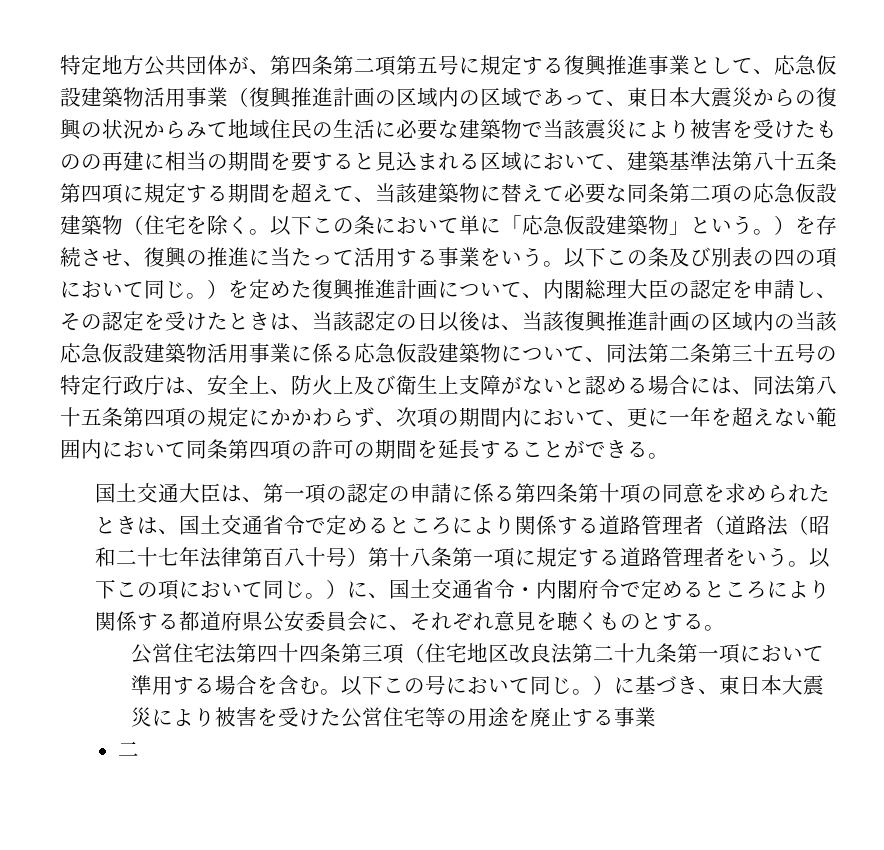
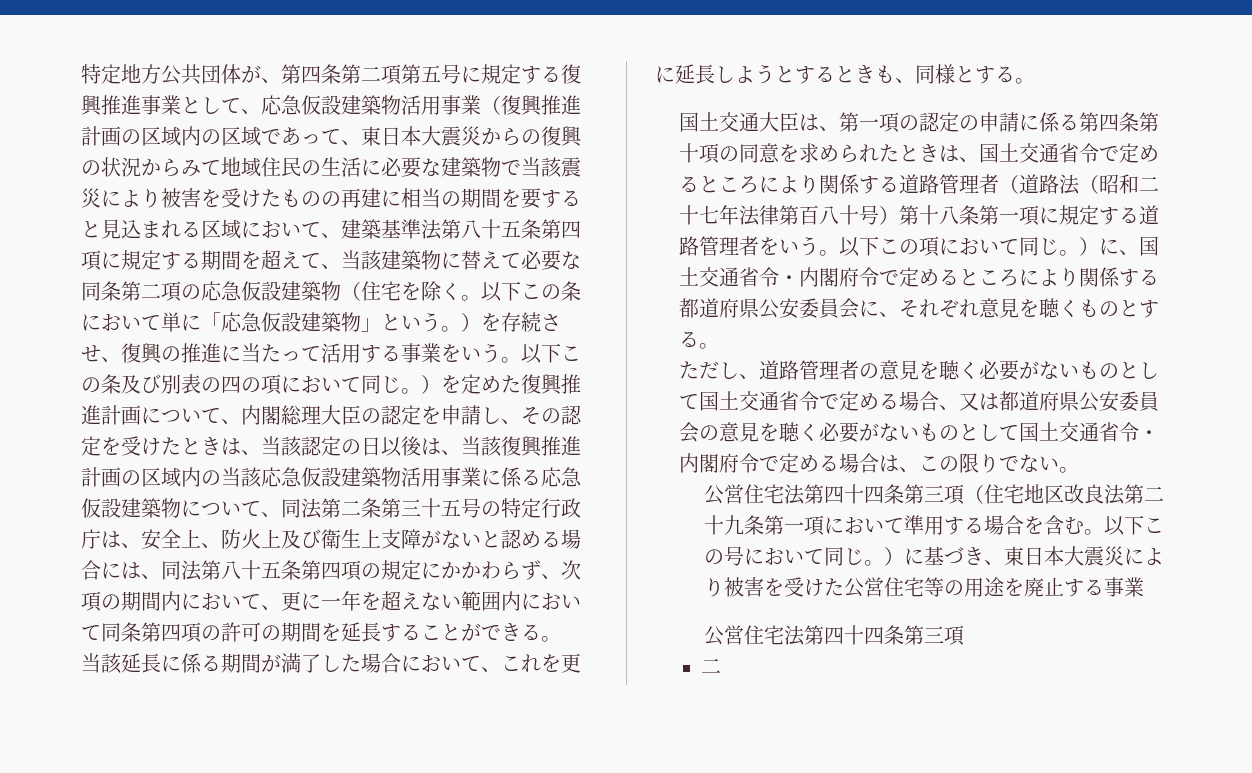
(669, 456) none -> [81,653,581,674] [655,64,1035,84] // 当該延長に係る期間が満了した場合において、これを更に延長しようとするときも、同様とする。
(726, 628) none -> [679,360,1160,381] [679,391,1160,412] [679,422,1160,443] [679,453,1080,473] // ただし、道路管理者の意見を聴く必要がないものとして国土交通省令で定める場合、又は都道府県公安委員会の意見を聴く必要がないものとして国土交通省令・内閣府令で定める場合は、この限りでない。
(656, 717) none -> [703,625,964,646] // 公営住宅法第四十四条第三項

